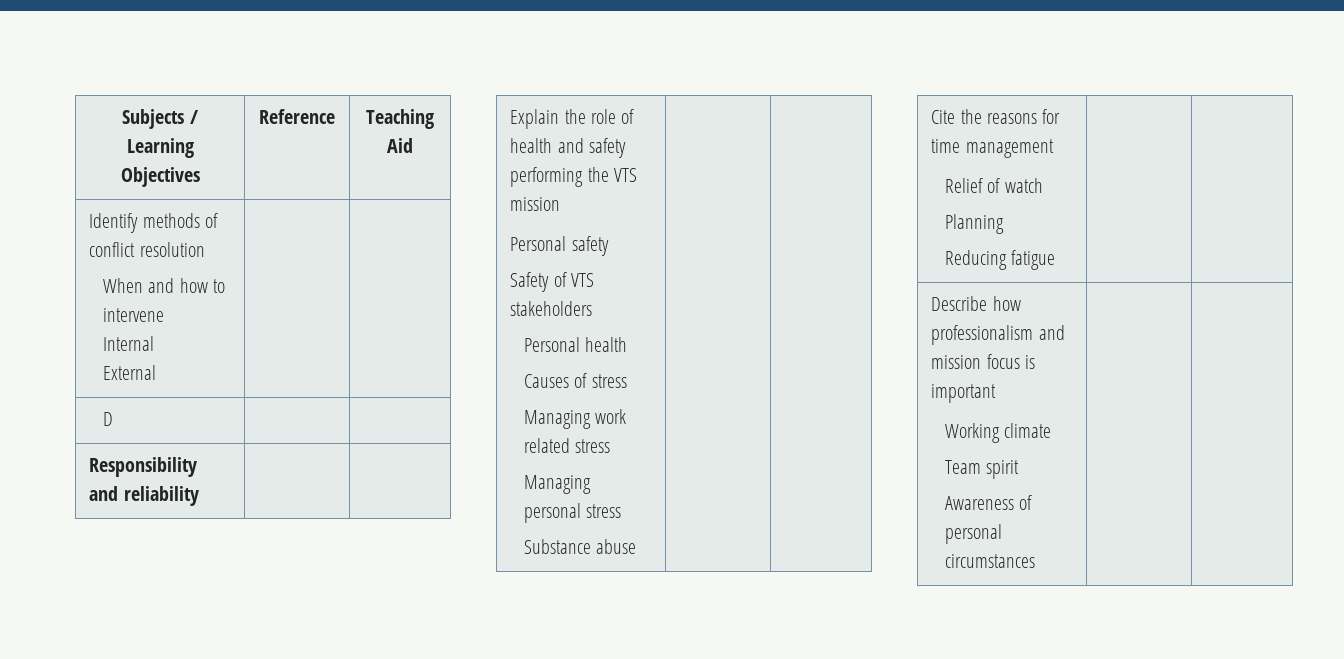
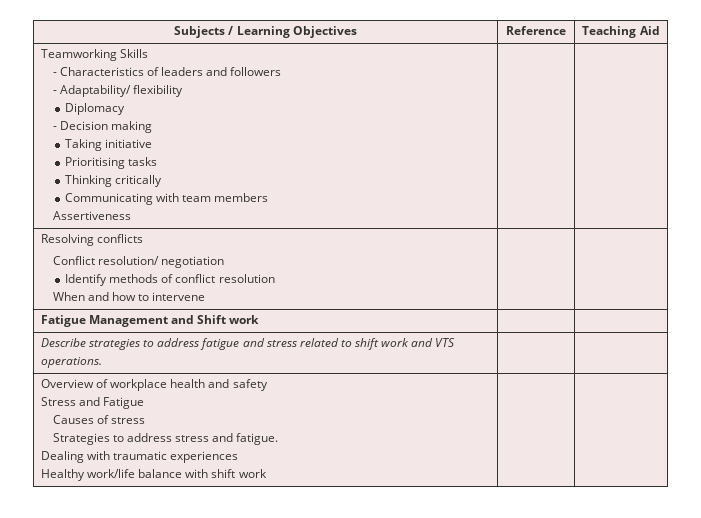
(413, 145) none -> [41,49,149,61] [52,67,282,76] [52,85,183,97] [65,103,126,115] [52,121,152,133] [65,139,153,151] [65,157,158,169] [65,175,163,187] [65,193,269,205] [52,211,131,220] [41,234,144,246] [52,256,224,268] Teamworking Skills // - Characteristics of leaders and followers // - Adaptability/ flexibility // Diplomacy // - Decision making // Taking initiative // Prioritising tasks // Thinking critically // Communicating with team members // Assertiveness | | // Resolving conflicts // Conflict resolution/ negotiation //
[103,336,155,351] [103,365,157,380] [103,412,114,426] [89,457,198,477] [89,486,199,506] [510,109,635,129] [510,138,626,158] [510,167,637,187] [510,197,561,211] [510,236,609,256] [510,272,594,292] [510,301,593,316] [524,337,628,352] [524,373,627,388] [524,409,627,429] [524,438,611,453] [524,475,592,494] [524,503,622,523] [524,539,637,554] [931,109,1061,124] [931,139,1054,158] [945,178,1043,193] [945,214,1005,234] [945,250,1056,270] [931,296,1021,311] [931,325,1065,345] [931,354,1035,369] [931,384,997,403] [945,423,1052,443] [945,460,1020,479] [945,495,1033,510] [945,524,1003,544] [945,554,1036,568] // Internal // External | | // D | | // Responsibility and reliability | | // Explain the role of health and safety performing the VTS mission // Personal safety // Safety of VTS stakeholders // Personal health // Causes of stress // Managing work related stress // Managing personal stress // Substance abuse | | // Cite the reasons for time management // Relief of watch // Planning // Reducing fatigue | | // Describe how professionalism and mission focus is important // Working climate // Team spirit // Awareness of personal circumstances -> [41,315,260,327] [41,338,456,350] [41,357,103,368] [41,379,268,391] [41,397,145,409] [52,415,145,424] [52,433,279,445] [41,451,239,463] [41,469,267,481] | | // Fatigue Management and Shift work | | // Describe strategies to address fatigue and stress related to shift work and VTS operations. | | // Overview of workplace health and safety // Stress and Fatigue // Causes of stress // Strategies to address stress and fatigue. // Dealing with traumatic experiences // Healthy work/life balance with shift work

